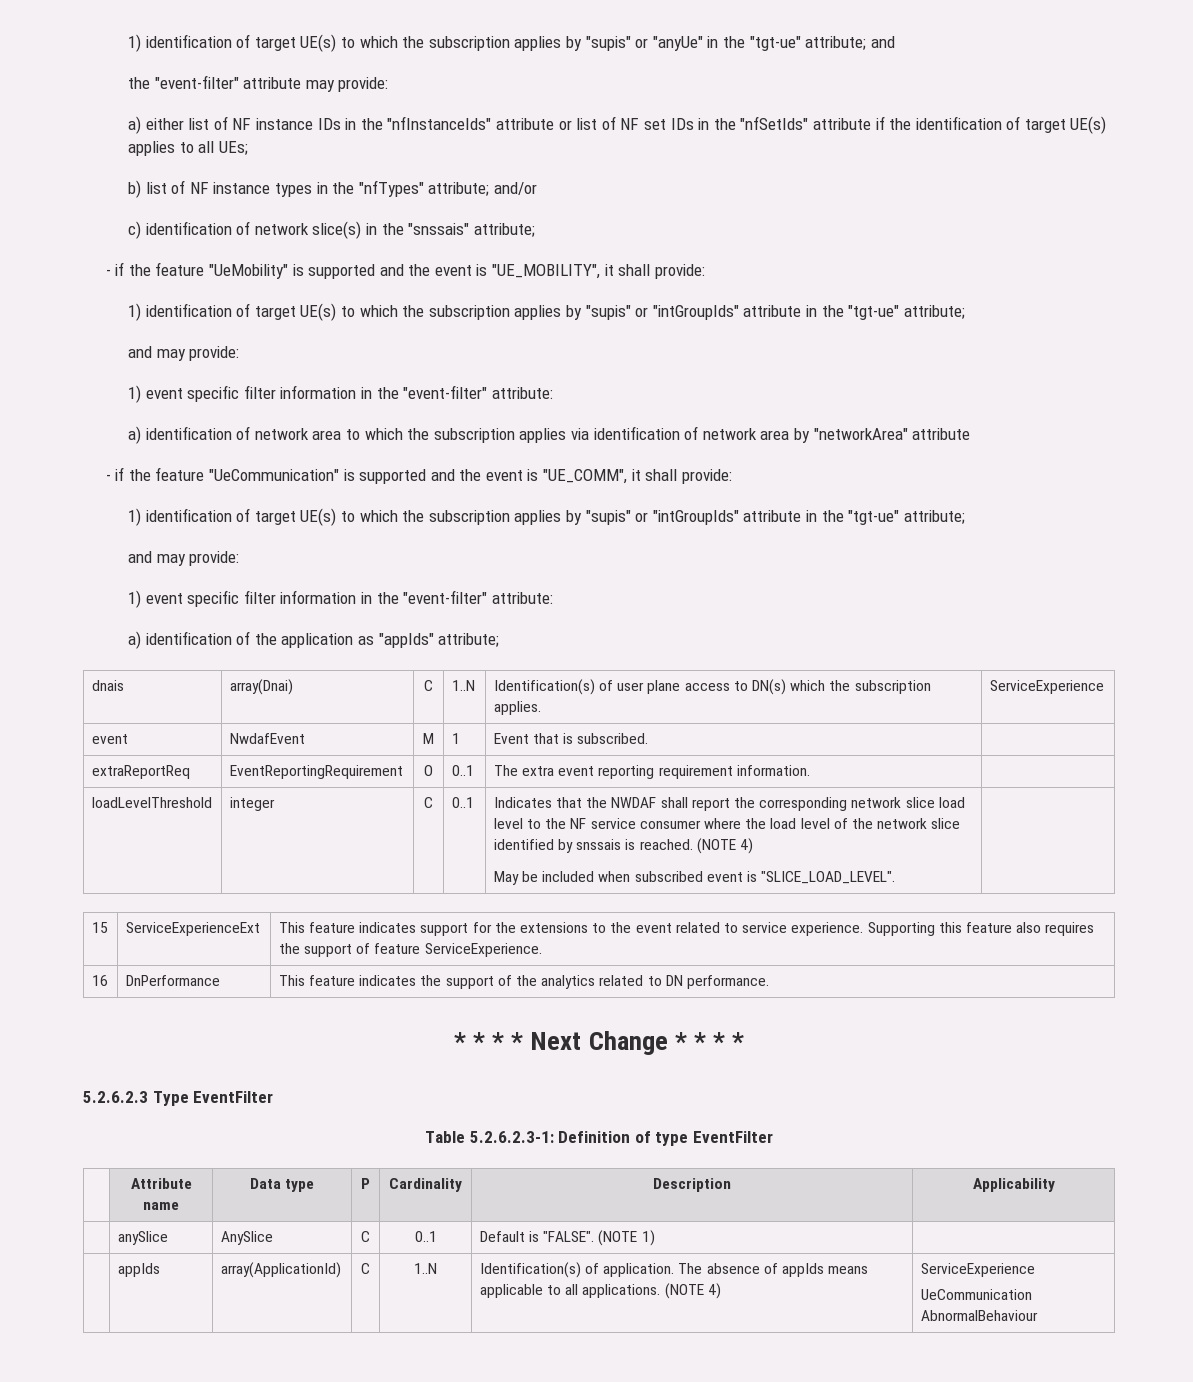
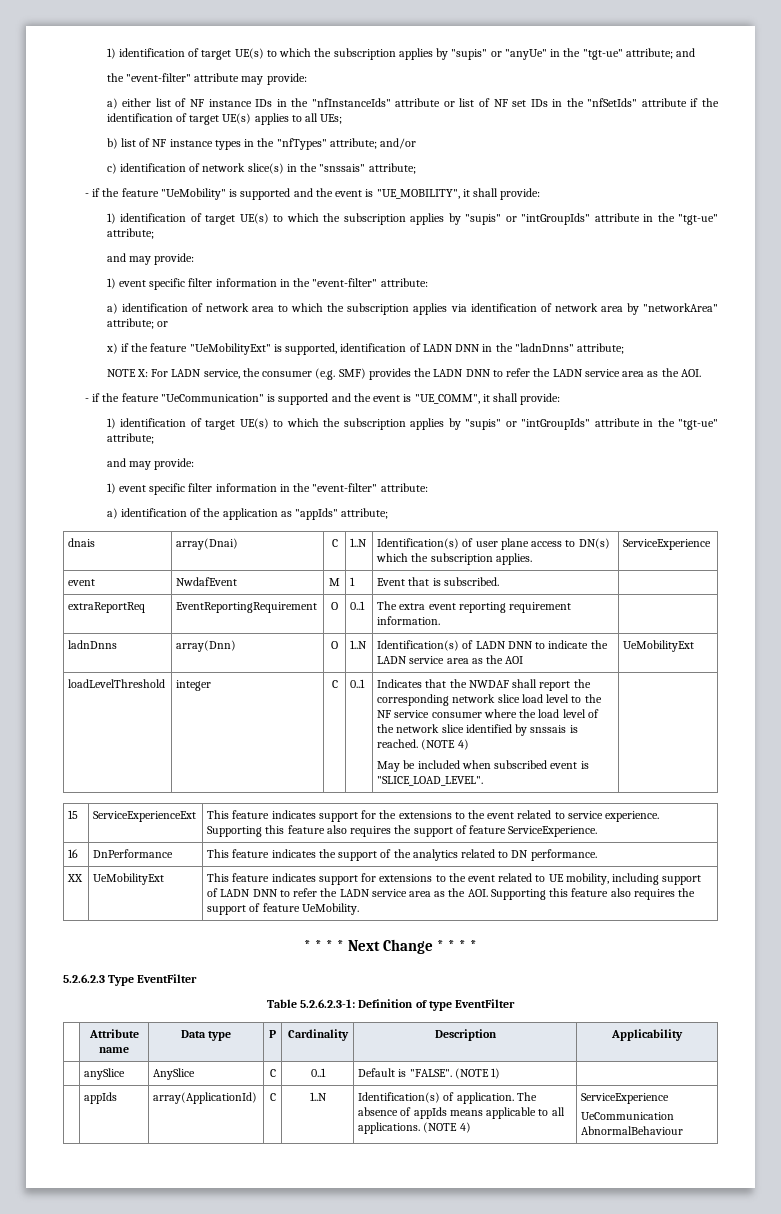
[912,428,971,440] attribute -> [106,318,168,329] [105,343,625,355] [106,368,701,380] attribute; or // x) if the feature "UeMobilityExt" is supported, identification of LADN DNN in the "ladnDnns" attribute; // NOTE X: For LADN service, the consumer (e.g. SMF) provides the LADN DNN to refer the LADN service area as the AOI.
(810, 770) none -> [68,640,118,649] [176,640,237,652] [331,641,338,649] [350,640,368,649] [377,640,608,651] [377,655,524,664] [623,640,695,652] // ladnDnns | array(Dnn) | O | 1..N | Identification(s) of LADN DNN to indicate the LADN service area as the AOI | UeMobilityExt
(769, 982) none -> [67,874,84,882] [93,873,165,885] [207,873,702,885] [207,888,696,900] [207,903,359,915] // XX | UeMobilityExt | This feature indicates support for extensions to the event related to UE mobility, including support of LADN DNN to refer the LADN service area as the AOI. Supporting this feature also requires the support of feature UeMobility.

